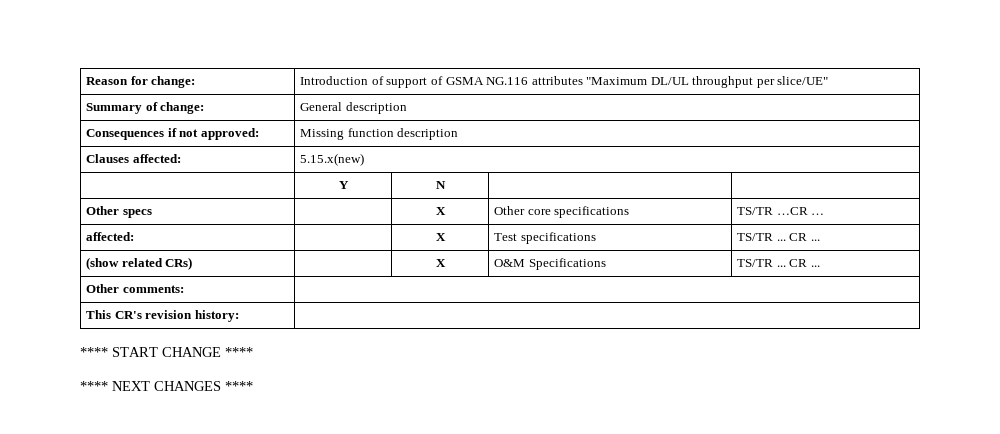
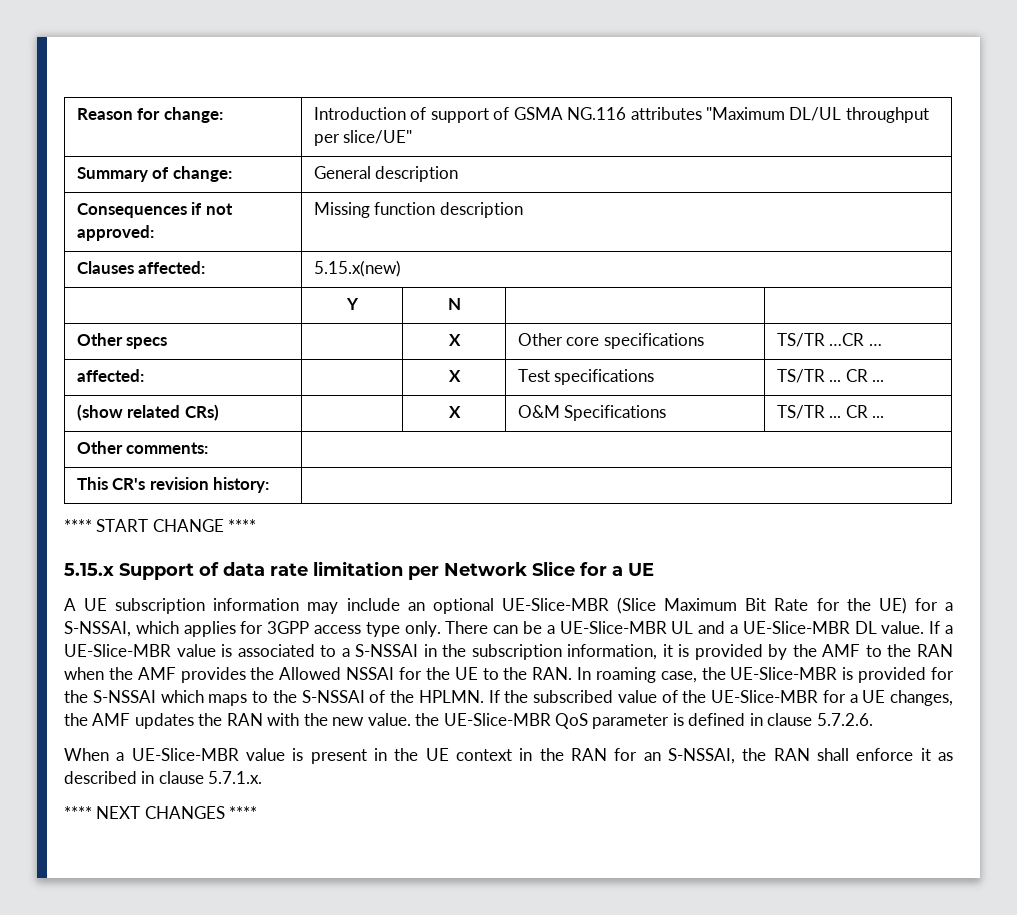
(253, 352) none -> [64,561,654,580] [64,597,954,614] [64,621,953,637] [64,644,953,660] [64,667,955,683] [64,690,953,706] [64,713,873,729] [64,748,954,764] [64,771,263,784] // 5.15.x Support of data rate limitation per Network Slice for a UE // A UE subscription information may include an optional UE-Slice-MBR (Slice Maximum Bit Rate for the UE) for a S-NSSAI, which applies for 3GPP access type only. There can be a UE-Slice-MBR UL and a UE-Slice-MBR DL value. If a UE-Slice-MBR value is associated to a S-NSSAI in the subscription information, it is provided by the AMF to the RAN when the AMF provides the Allowed NSSAI for the UE to the RAN. In roaming case, the UE-Slice-MBR is provided for the S-NSSAI which maps to the S-NSSAI of the HPLMN. If the subscribed value of the UE-Slice-MBR for a UE changes, the AMF updates the RAN with the new value. the UE-Slice-MBR QoS parameter is defined in clause 5.7.2.6. // When a UE-Slice-MBR value is present in the UE context in the RAN for an S-NSSAI, the RAN shall enforce it as described in clause 5.7.1.x.

